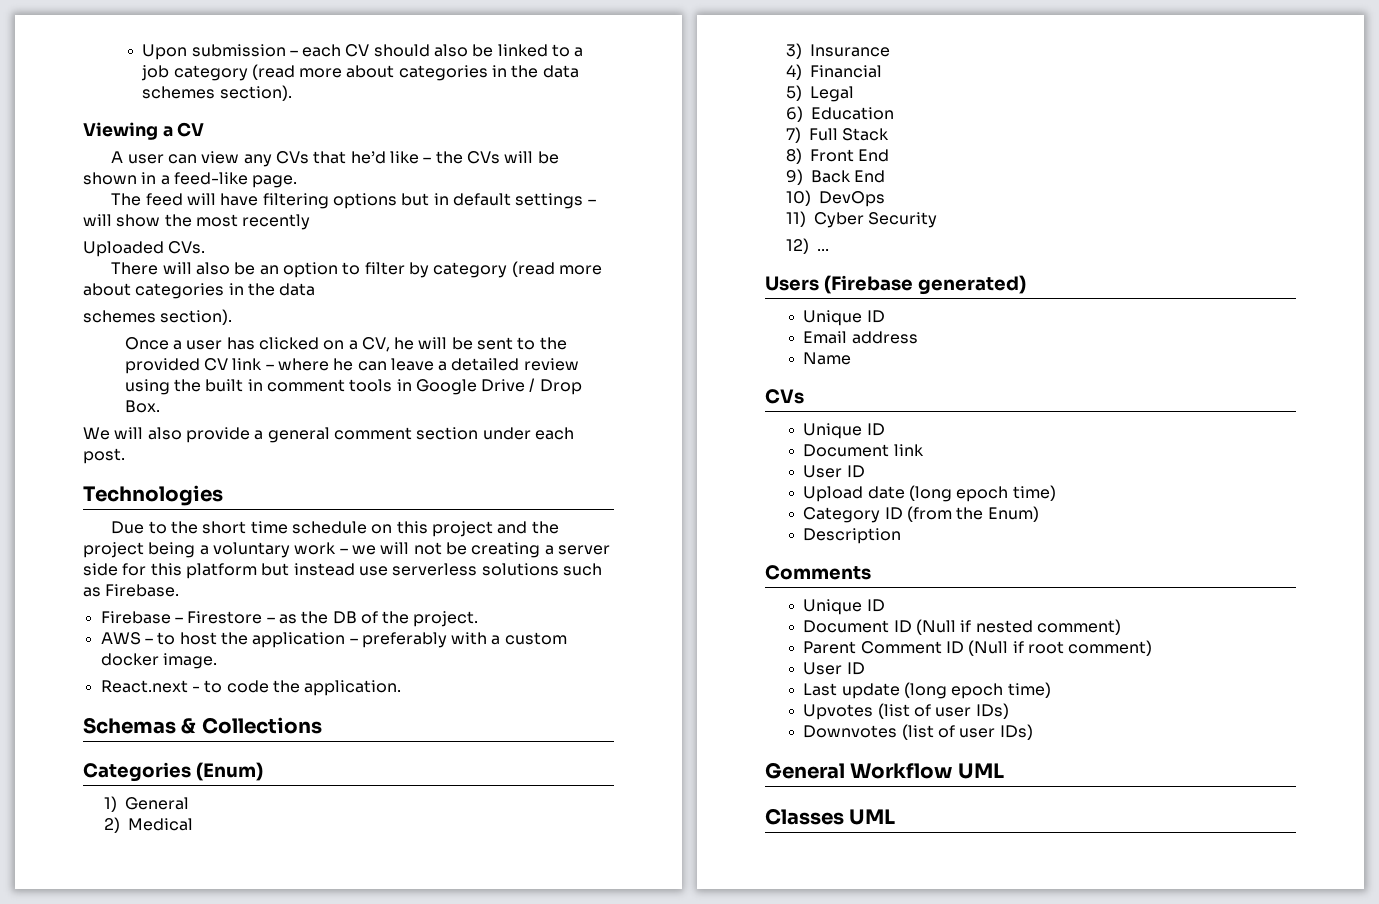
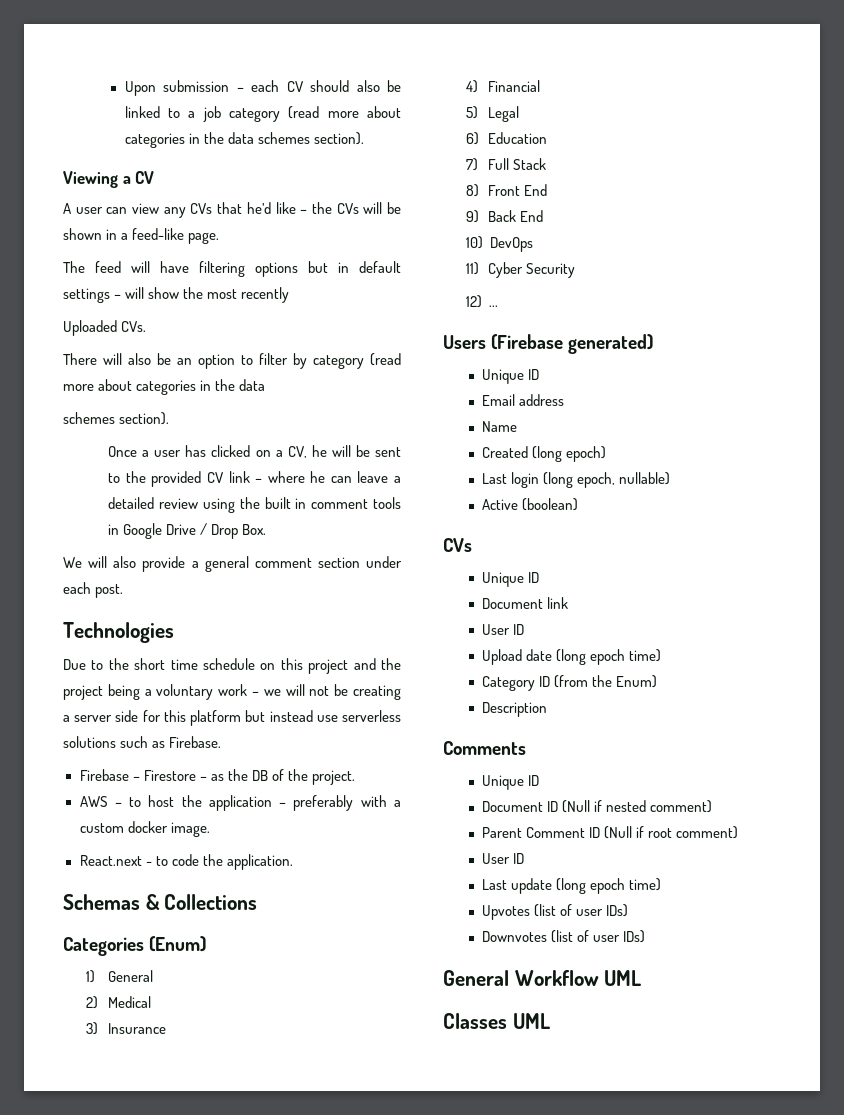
(852, 358) none -> [482,446,607,462] [482,472,671,488] [482,498,579,511] // Created (long epoch) // Last login (long epoch, nullable) // Active (boolean)

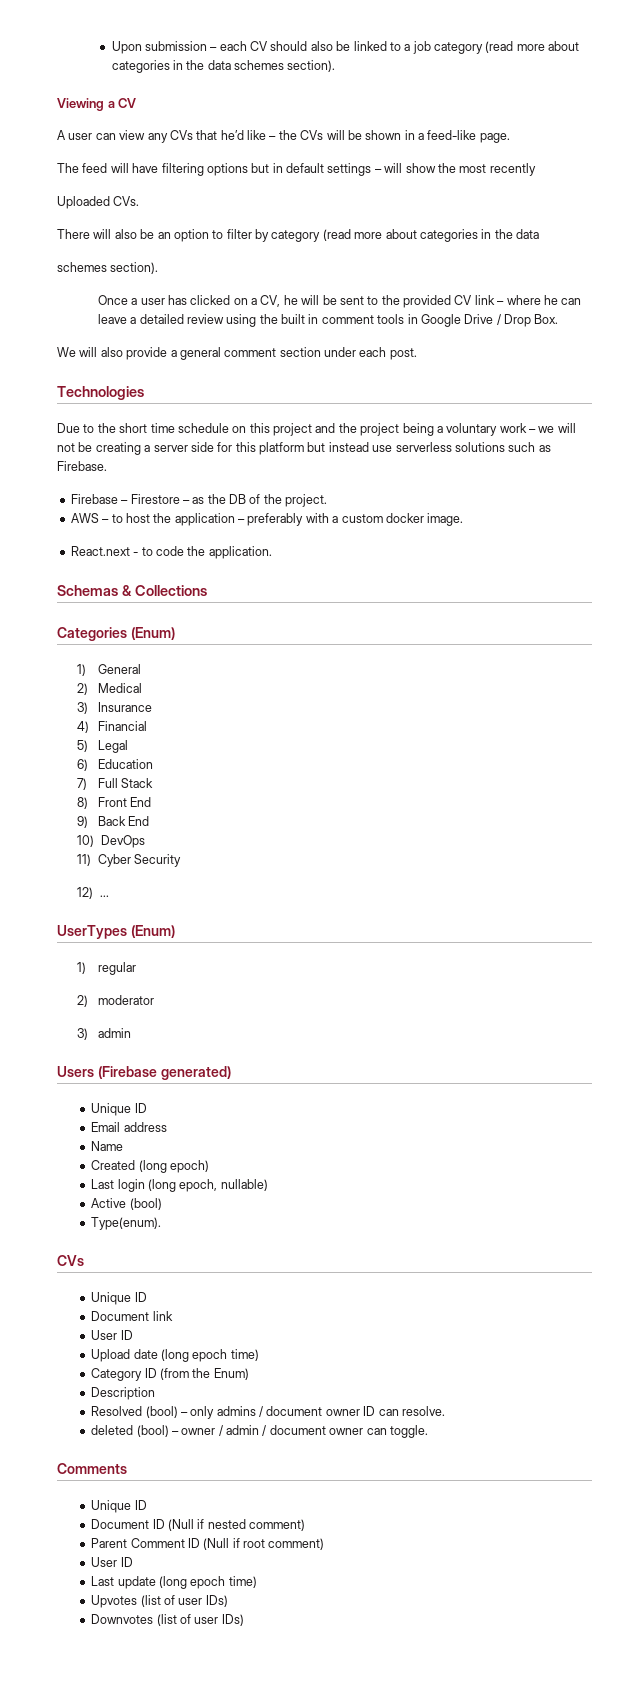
(499, 306) none -> [57,925,175,939] [77,962,136,975] [77,995,154,1007] [77,1028,131,1040] // UserTypes (Enum) // 1) regular // 2) moderator // 3) admin
[522,498,579,511] (boolean) -> [129,1198,162,1210] [91,1217,162,1230] (bool) // Type(enum).
(548, 709) none -> [91,1406,445,1419] [91,1425,428,1438] // Resolved (bool) – only admins / document owner ID can resolve. // deleted (bool) – owner / admin / document owner can toggle.
[443,970,642,986] [443,1013,550,1029] // General Workflow UML // Classes UML -> (244, 1620) none

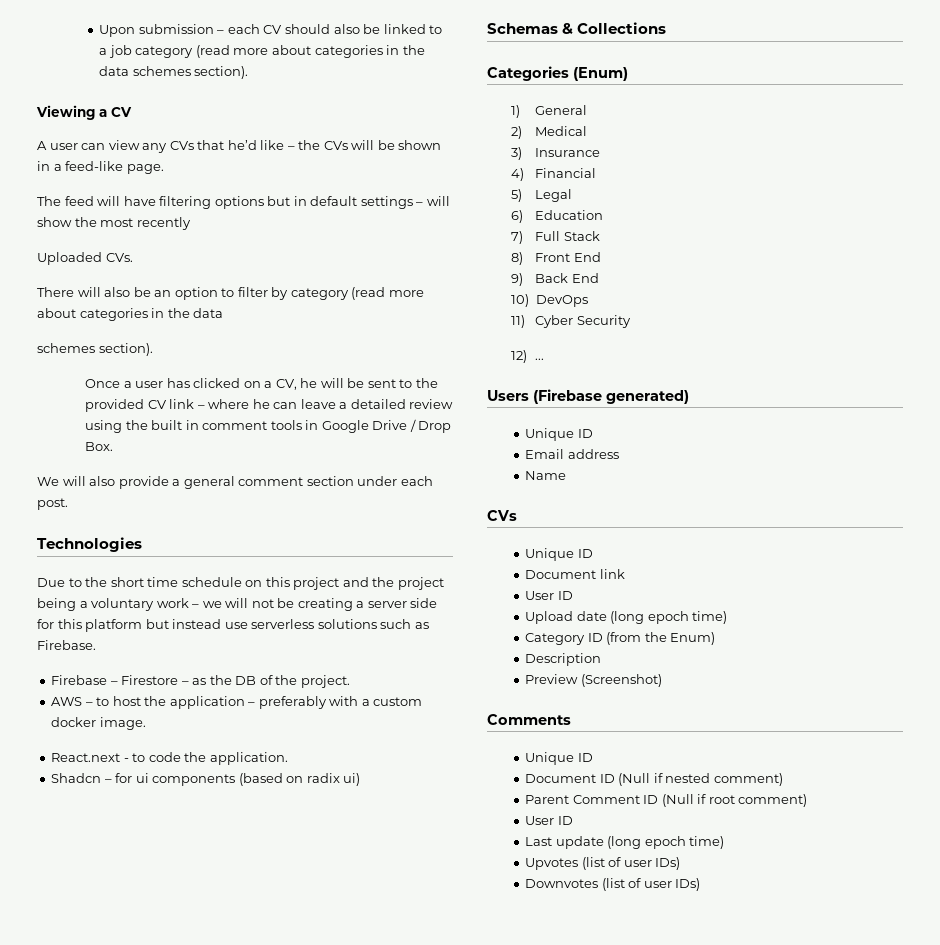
(272, 552) none -> [51,773,361,786] // Shadcn – for ui components (based on radix ui)
[57,925,175,939] [77,962,136,975] [77,995,154,1007] [77,1028,131,1040] // UserTypes (Enum) // 1) regular // 2) moderator // 3) admin -> (545, 359) none
[91,1160,209,1173] [91,1179,268,1192] [91,1198,162,1210] [91,1217,162,1230] // Created (long epoch) // Last login (long epoch, nullable) // Active (bool) // Type(enum). -> (567, 475) none
[91,1406,445,1419] [91,1425,428,1438] Resolved (bool) – only admins / document owner ID can resolve. // deleted (bool) – owner / admin / document owner can toggle. -> [525,674,662,687] Preview (Screenshot)

